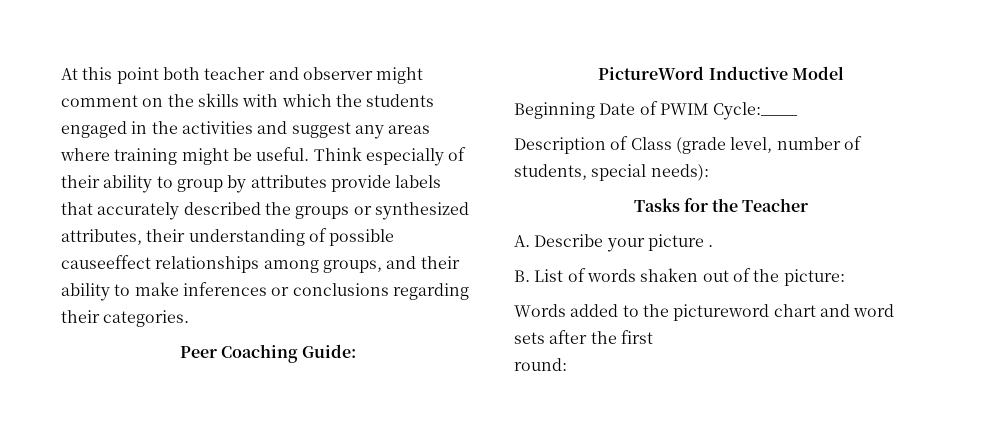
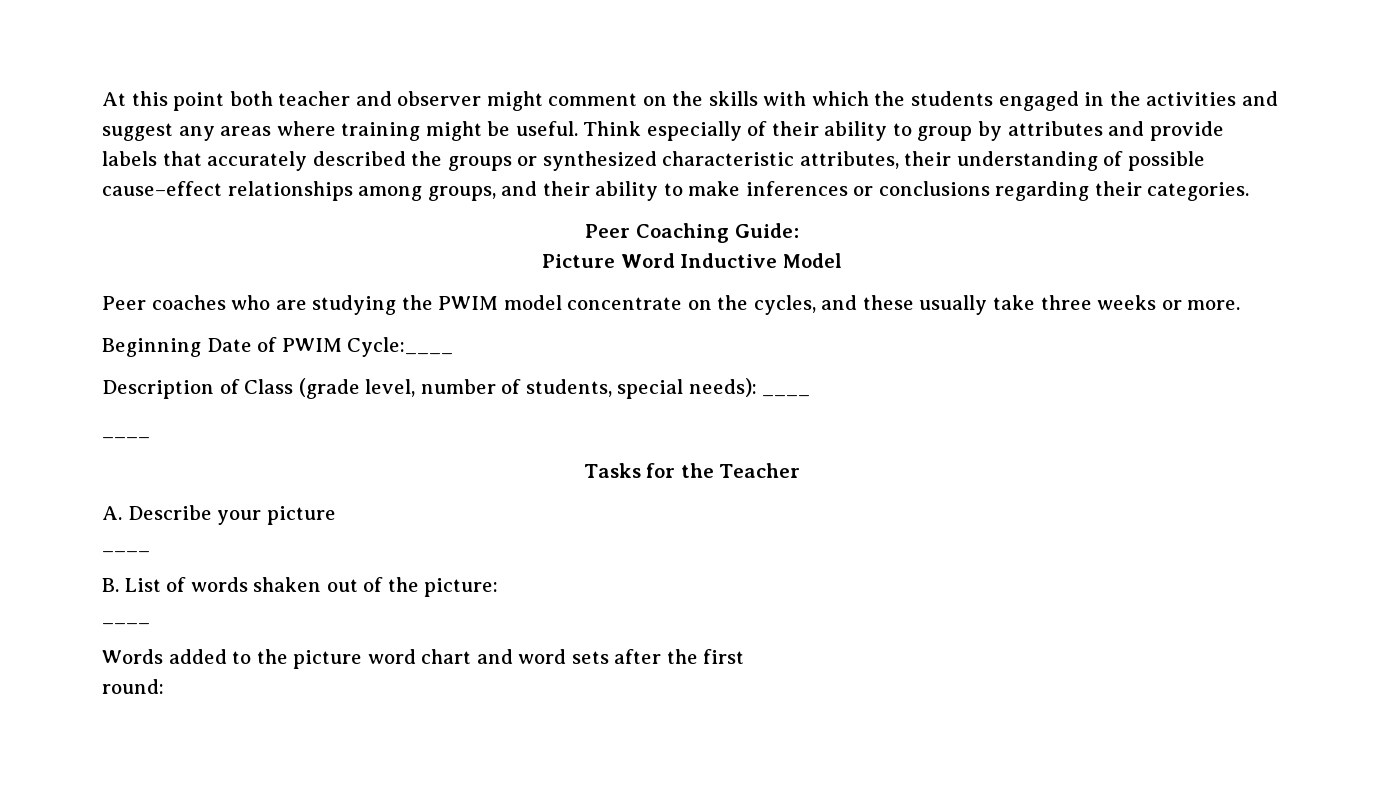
(327, 181) none -> [1108,121,1145,136] and
(469, 211) none -> [662,151,795,166] characteristic
[61,255,151,269] causeeffect -> [102,181,222,196] cause–effect
[598,66,705,80] PictureWord -> [542,253,675,268] Picture Word
(844, 73) none -> [102,295,1241,315] // Peer coaches who are studying the PWIM model concentrate on the cycles, and these usually take three weeks or more.
(709, 172) none -> [762,394,811,397] [102,436,150,439] ____ // ____
[708,245,714,247] . -> [102,550,150,553] // ____
(845, 277) none -> [102,622,150,625] // ____
[673,304,770,321] pictureword -> [293,649,416,669] picture word

